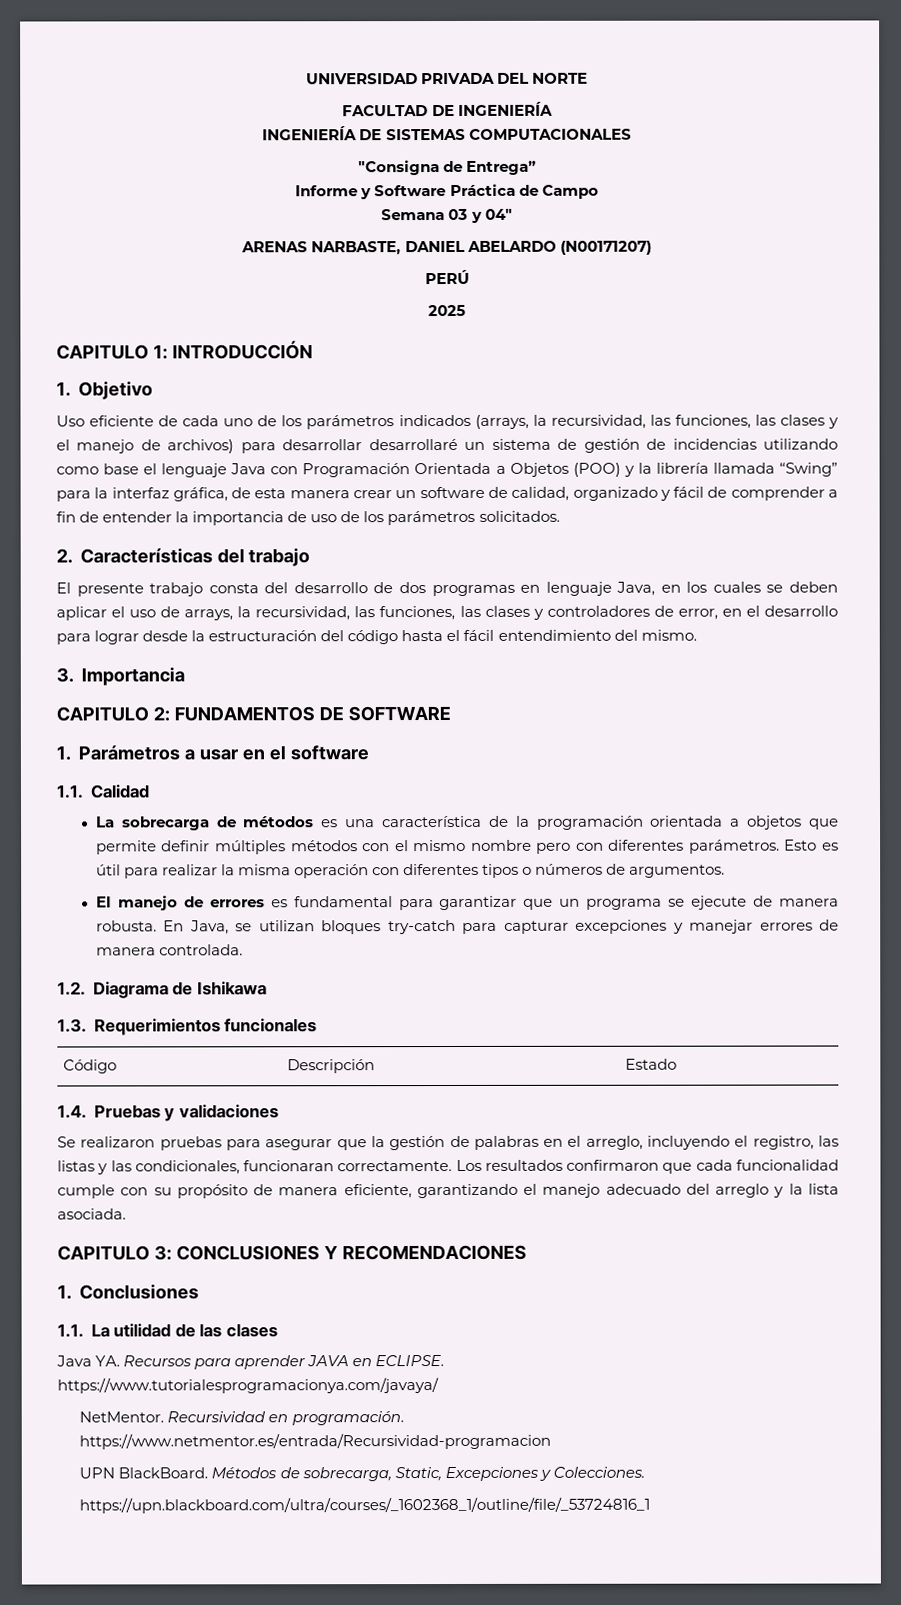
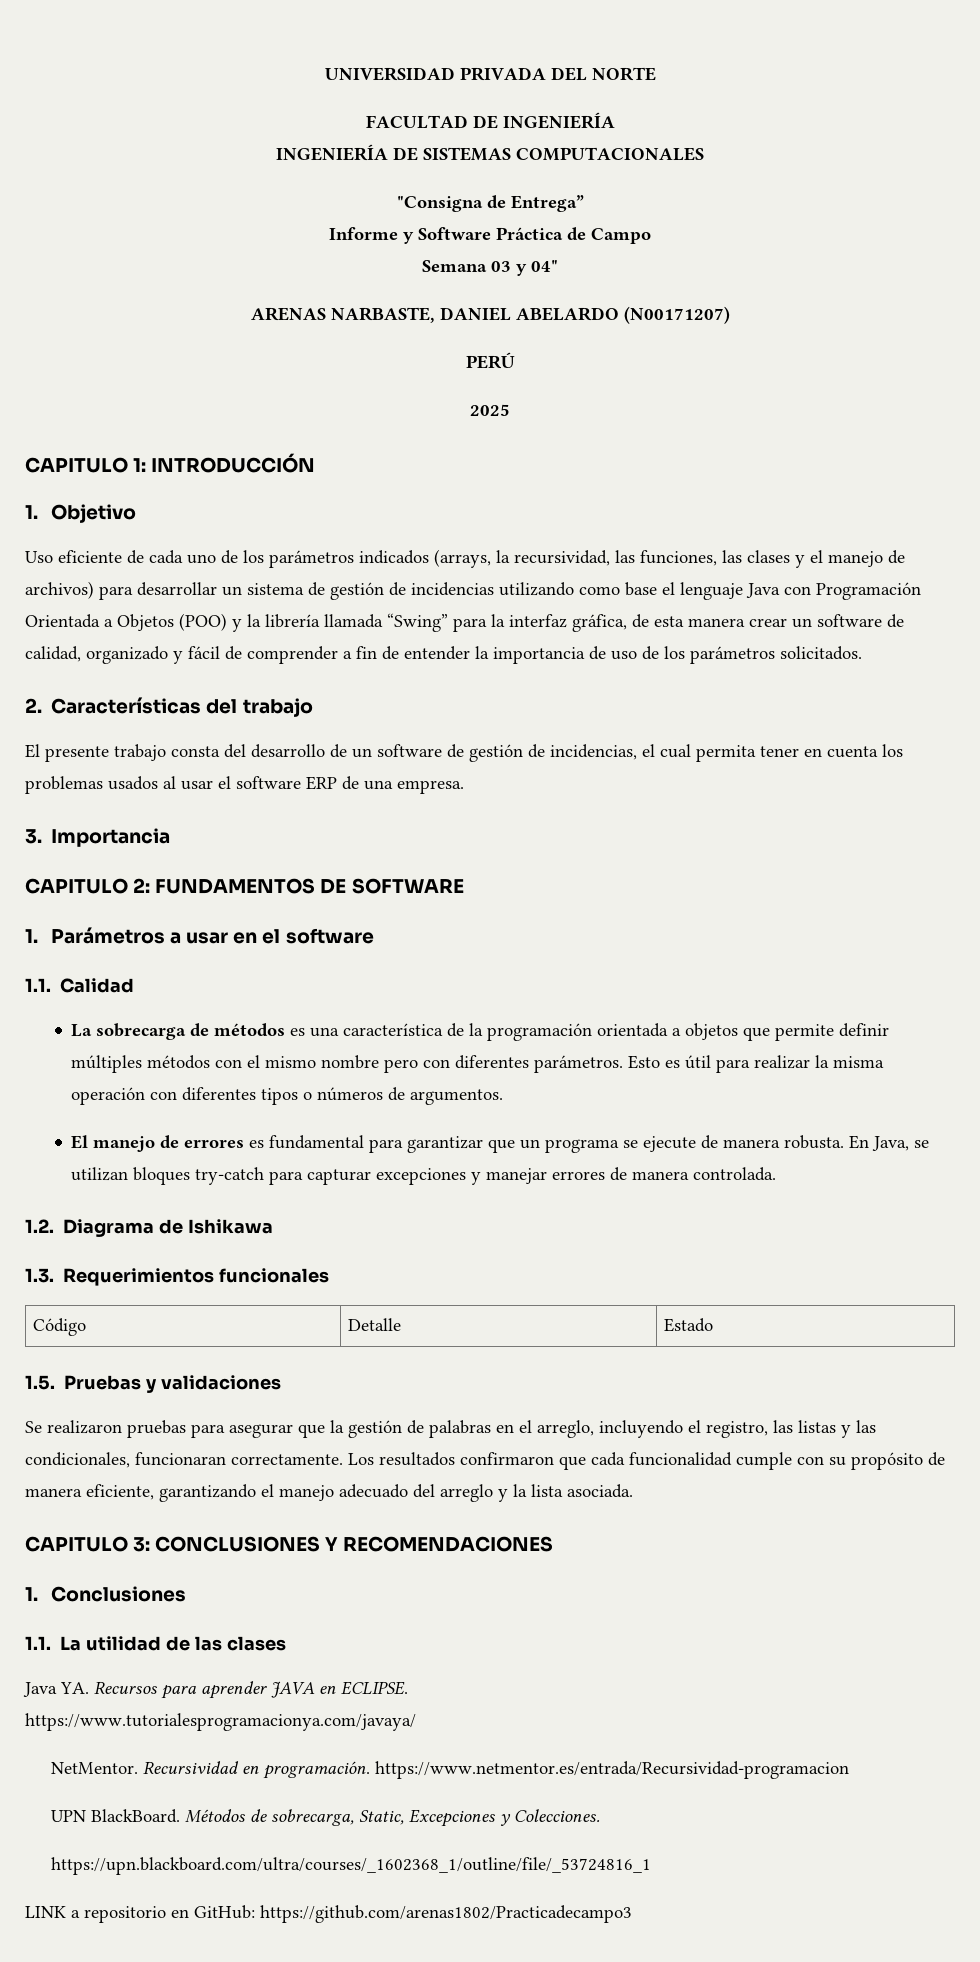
[368,438,458,451] desarrollaré -> (217, 589) none
[398,581,838,597] [56,605,838,621] [56,629,697,645] dos programas en lenguaje Java, en los cuales se deben aplicar el uso de arrays, la recursividad, las funciones, las clases y controladores de error, en el desarrollo para lograr desde la estructuración del código hasta el fácil entendimiento del mismo. -> [352,744,903,762] [25,776,464,794] un software de gestión de incidencias, el cual permita tener en cuenta los problemas usados al usar el software ERP de una empresa.
[287,1059,376,1074] Descripción -> [347,1318,401,1331] Detalle
[57,1104,87,1119] 1.4. -> [25,1375,55,1390] 1.5.
(651, 1505) none -> [25,1905,632,1923] // LINK a repositorio en GitHub: https://github.com/arenas1802/Practicadecampo3

